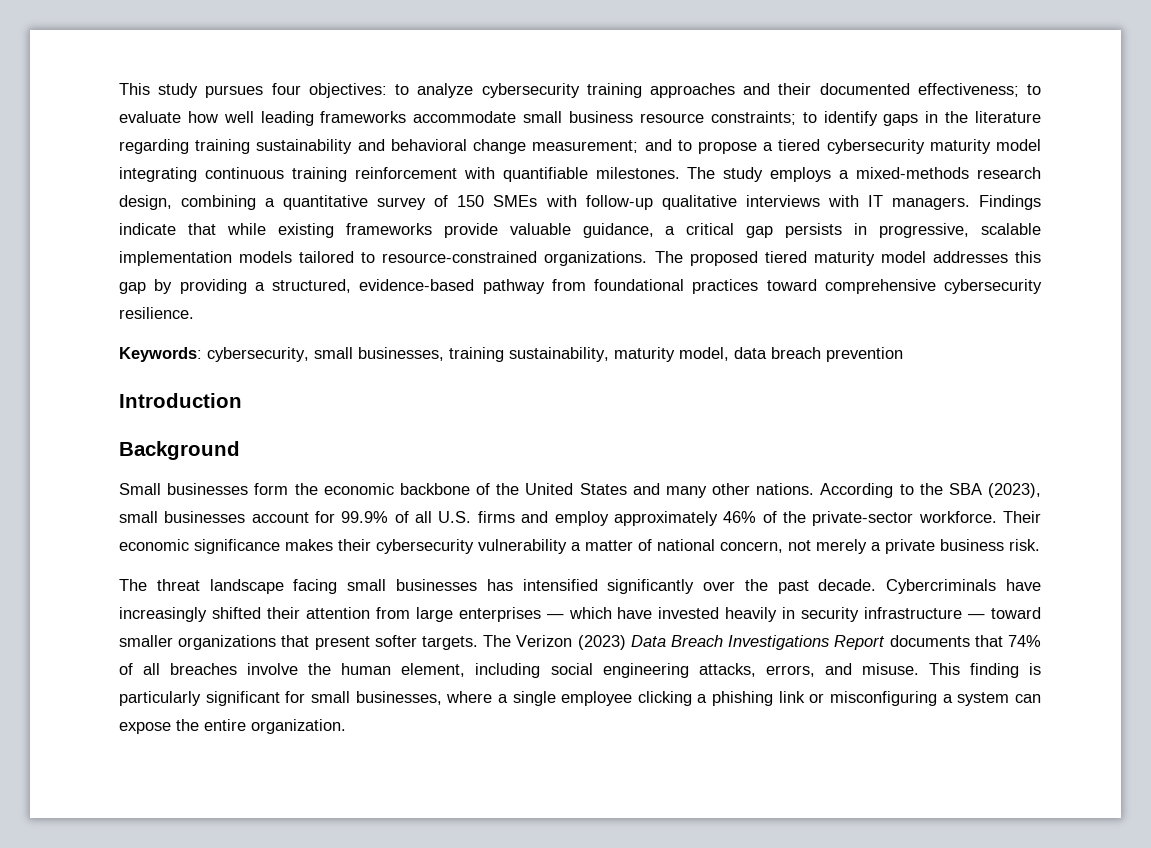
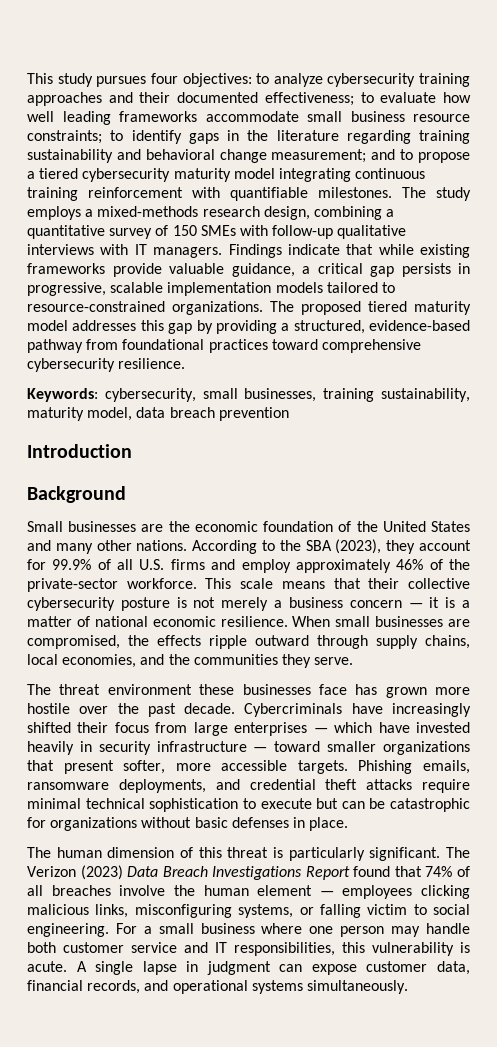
[254,483,289,495] form -> [141,524,164,532] are
[399,483,470,495] backbone -> [263,521,334,532] foundation
[119,511,246,523] small businesses -> [386,540,416,554] they
[1003,511,1042,523] [119,539,1040,554] [119,579,695,594] Their economic significance makes their cybersecurity vulnerability a matter of national concern, not merely a private business risk. // The threat landscape facing small businesses has intensified significantly -> [205,578,471,589] [27,597,470,611] [27,616,470,627] [27,635,470,649] [27,654,354,668] [27,684,470,698] [27,703,70,714] This scale means that their collective cybersecurity posture is not merely a business concern — it is a matter of national economic resilience. When small businesses are compromised, the effects ripple outward through supply chains, local economies, and the communities they serve. // The threat environment these businesses face has grown more hostile
[305,607,370,619] attention -> [114,722,149,733] focus
[374,635,478,650] softer targets. -> [123,760,470,774] [27,779,470,793] [27,798,470,812] [27,817,349,831] [27,847,441,861] softer, more accessible targets. Phishing emails, ransomware deployments, and credential theft attacks require minimal technical sophistication to execute but can be catastrophic for organizations without basic defenses in place. // The human dimension of this threat is particularly significant.
[889,635,970,647] documents -> [353,866,391,877] found
[401,663,1041,678] [119,691,1041,706] [119,719,346,734] element, including social engineering attacks, errors, and misuse. This finding is particularly significant for small businesses, where a single employee clicking a phishing link or misconfiguring a system can expose the entire organization. -> [257,885,470,899] [27,904,470,918] [27,923,471,937] [27,942,470,956] [27,961,470,975] [27,980,408,994] element — employees clicking malicious links, misconfiguring systems, or falling victim to social engineering. For a small business where one person may handle both customer service and IT responsibilities, this vulnerability is acute. A single lapse in judgment can expose customer data, financial records, and operational systems simultaneously.

